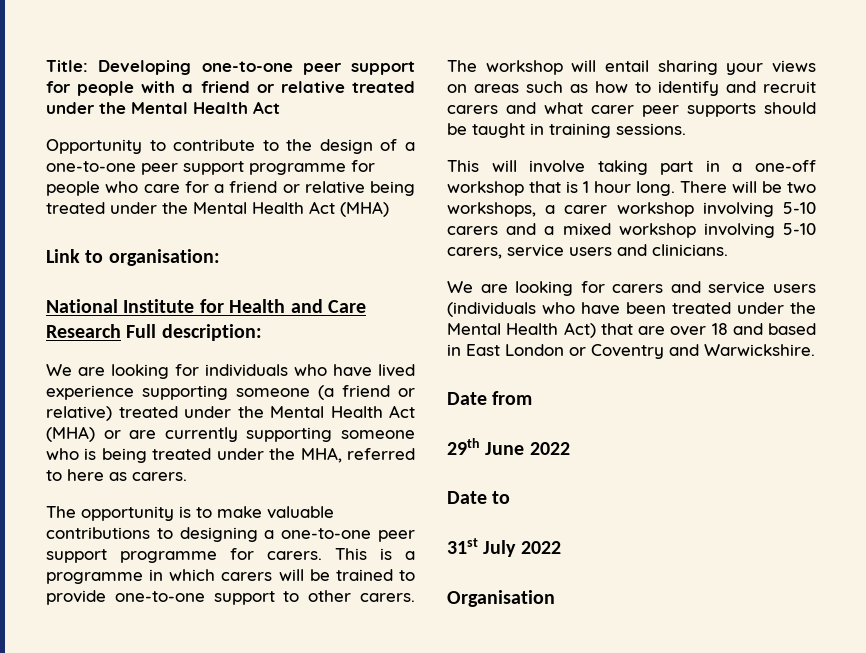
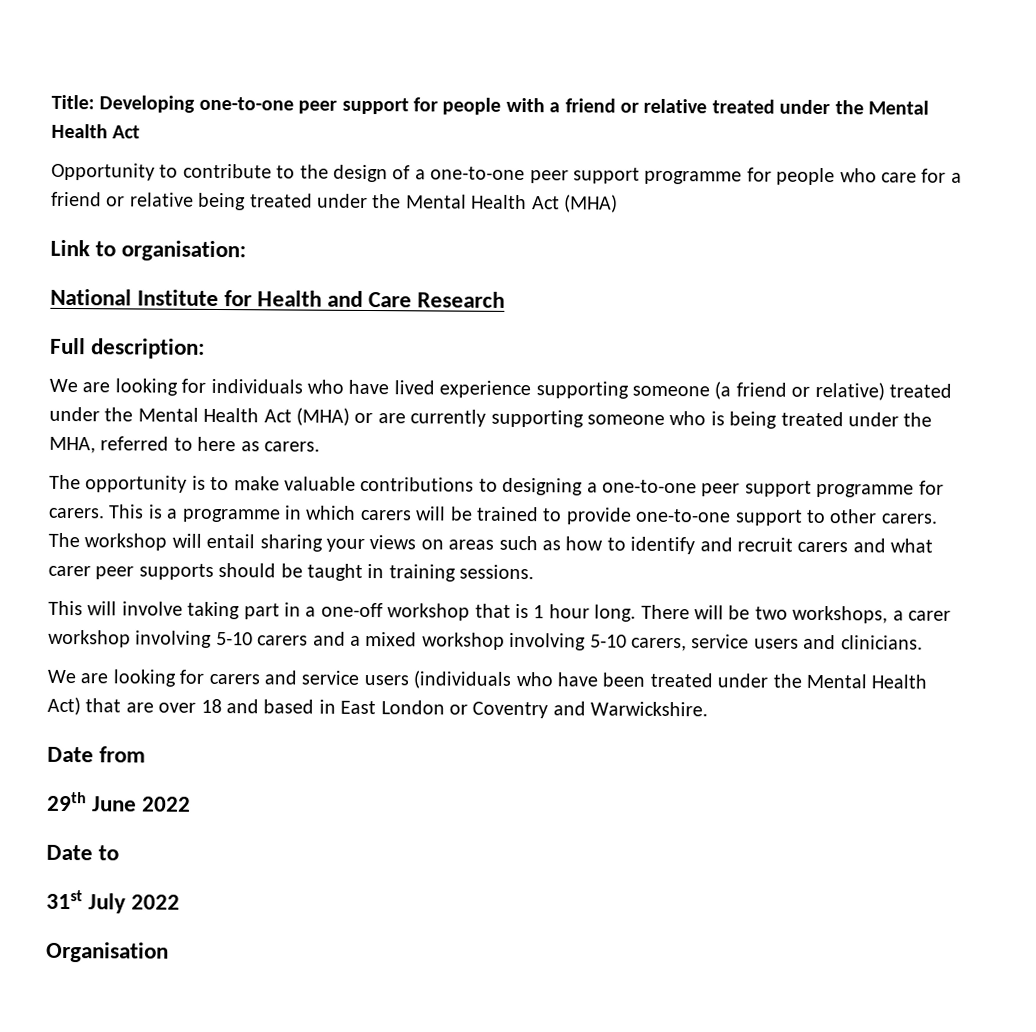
(121, 331) none -> (506, 299) //

